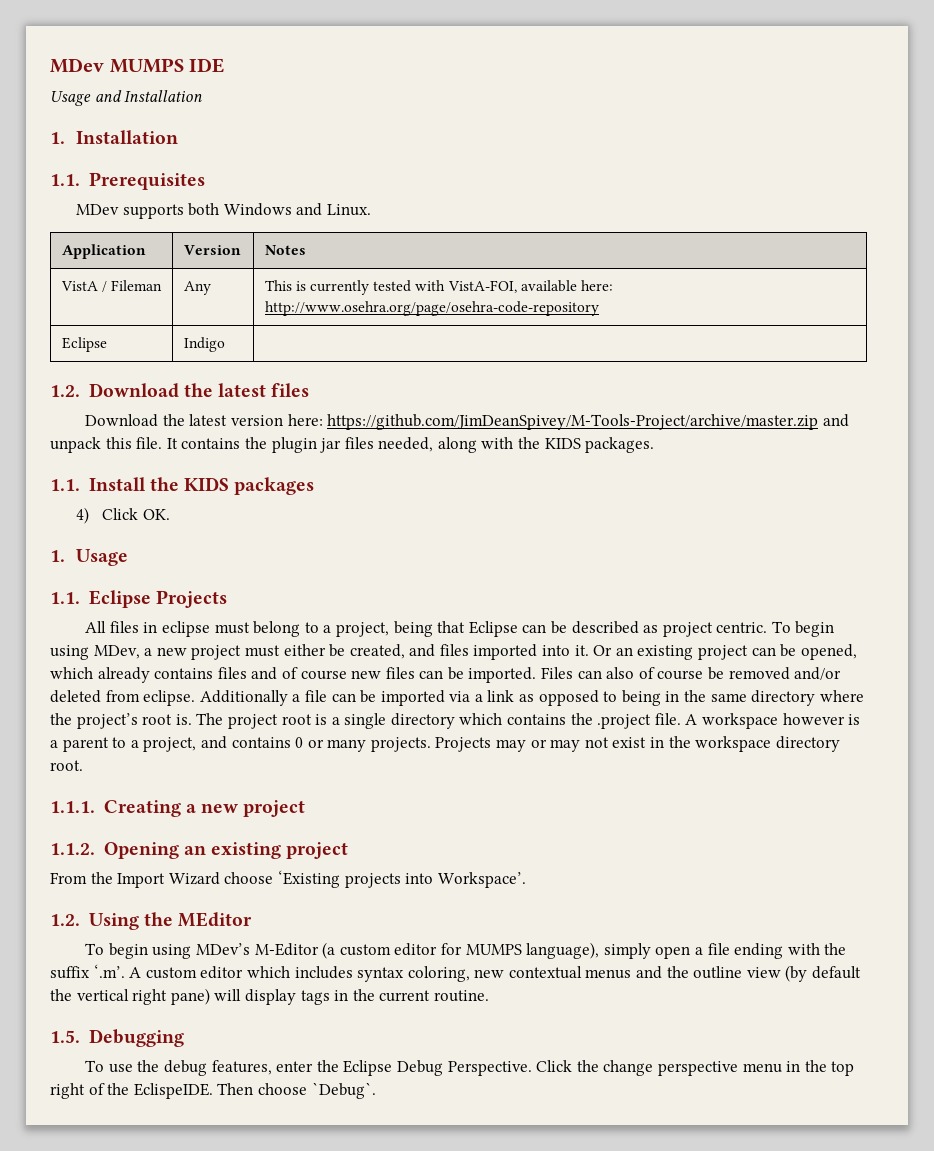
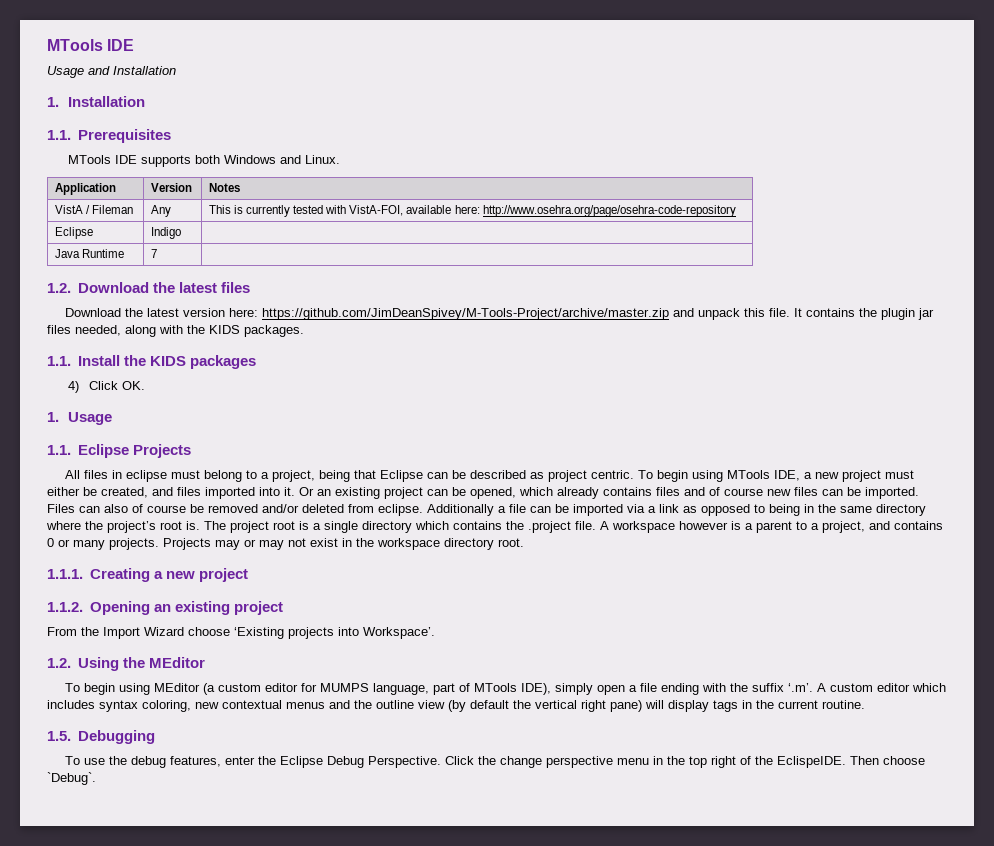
[50,58,184,73] MDev MUMPS -> [47,39,103,51] MTools
[76,204,120,215] MDev -> [67,155,137,164] MTools IDE
(225, 344) none -> [54,249,124,258] [150,249,157,258] // Java Runtime | 7 |
[93,645,140,659] MDev, -> [726,470,800,481] MTools IDE,
[196,943,319,956] MDev’s M-Editor -> [153,683,200,692] MEditor
[526,942,600,959] language), -> [372,683,551,695] language, part of MTools IDE),

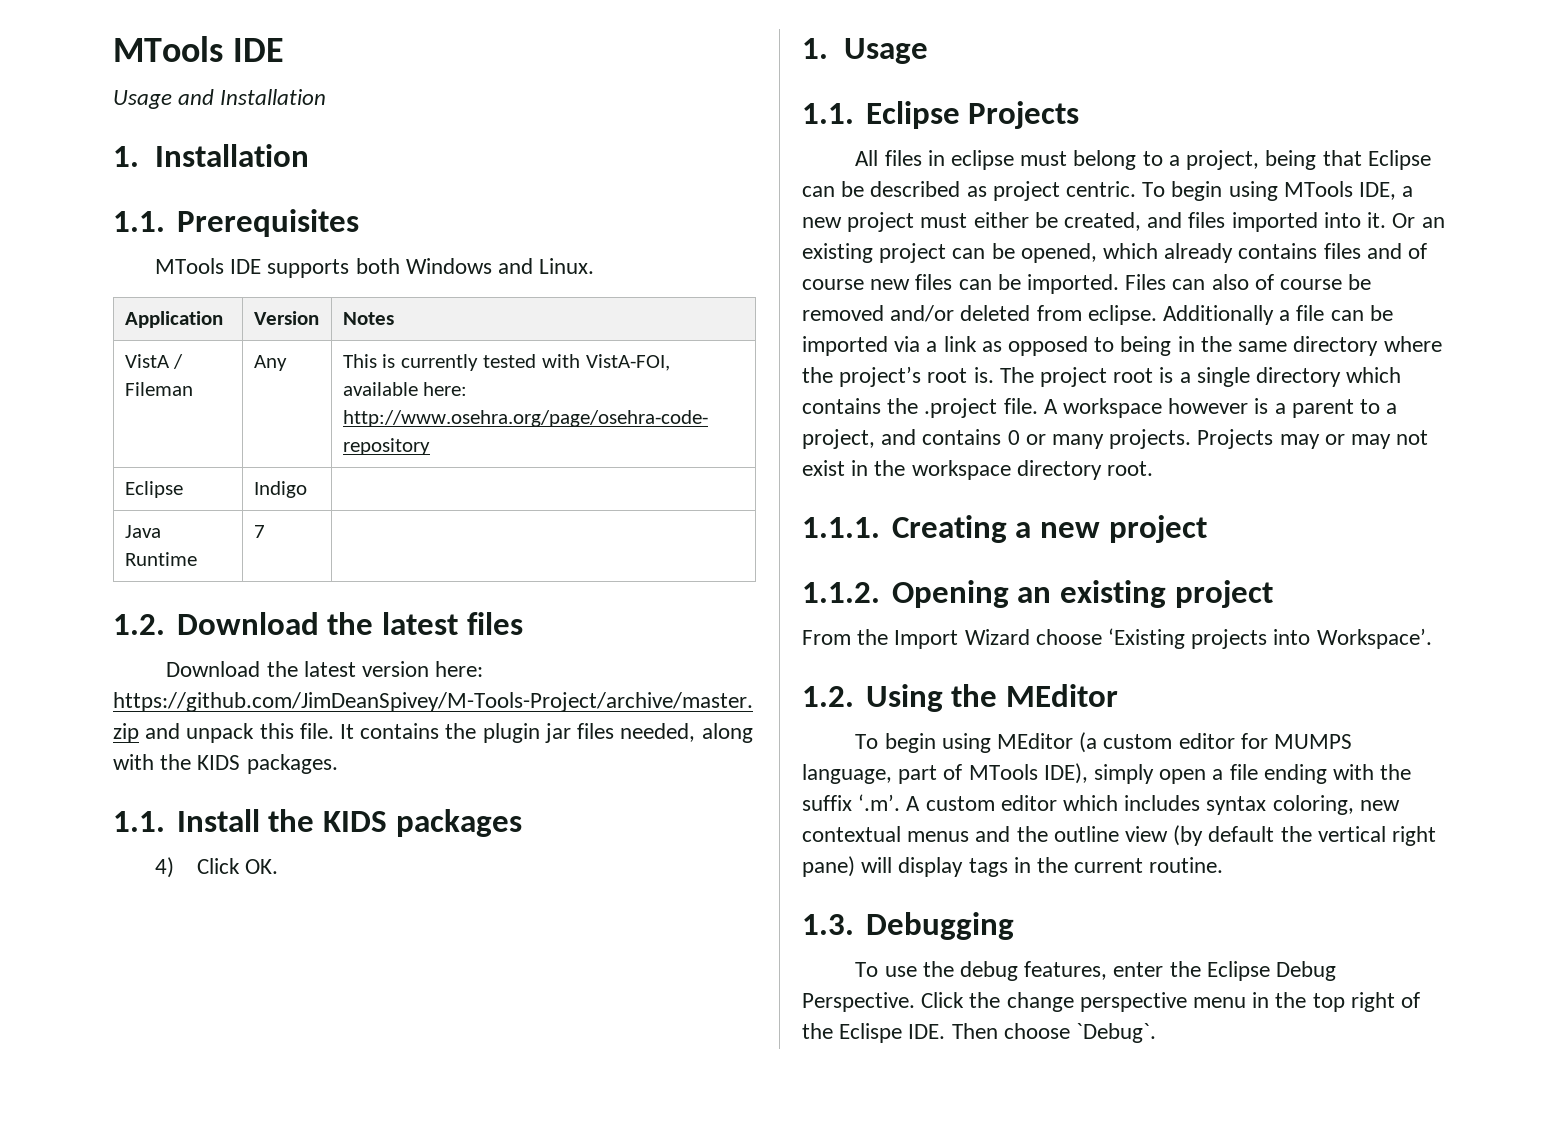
[47,731,71,741] 1.5. -> [802,914,854,935] 1.3.
[776,756,846,768] EclispeIDE. -> [839,1023,946,1043] Eclispe IDE.

